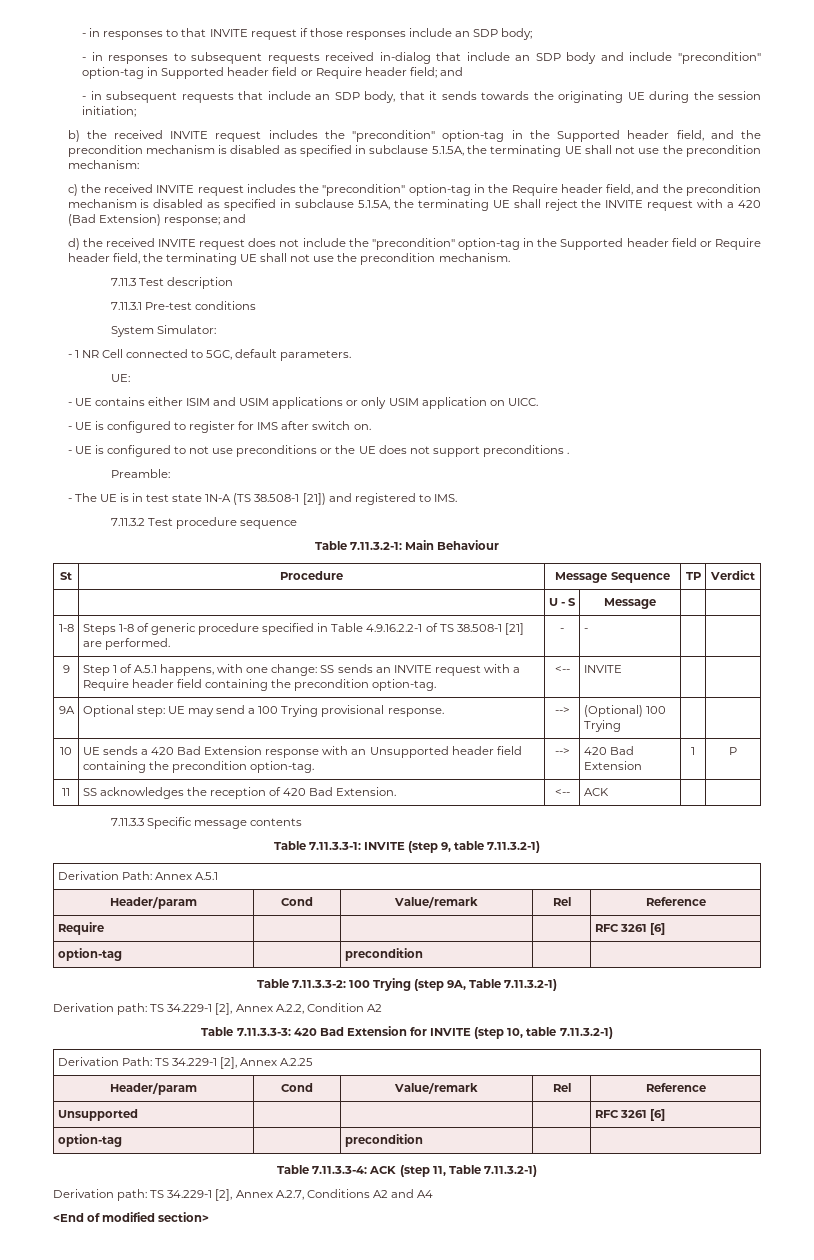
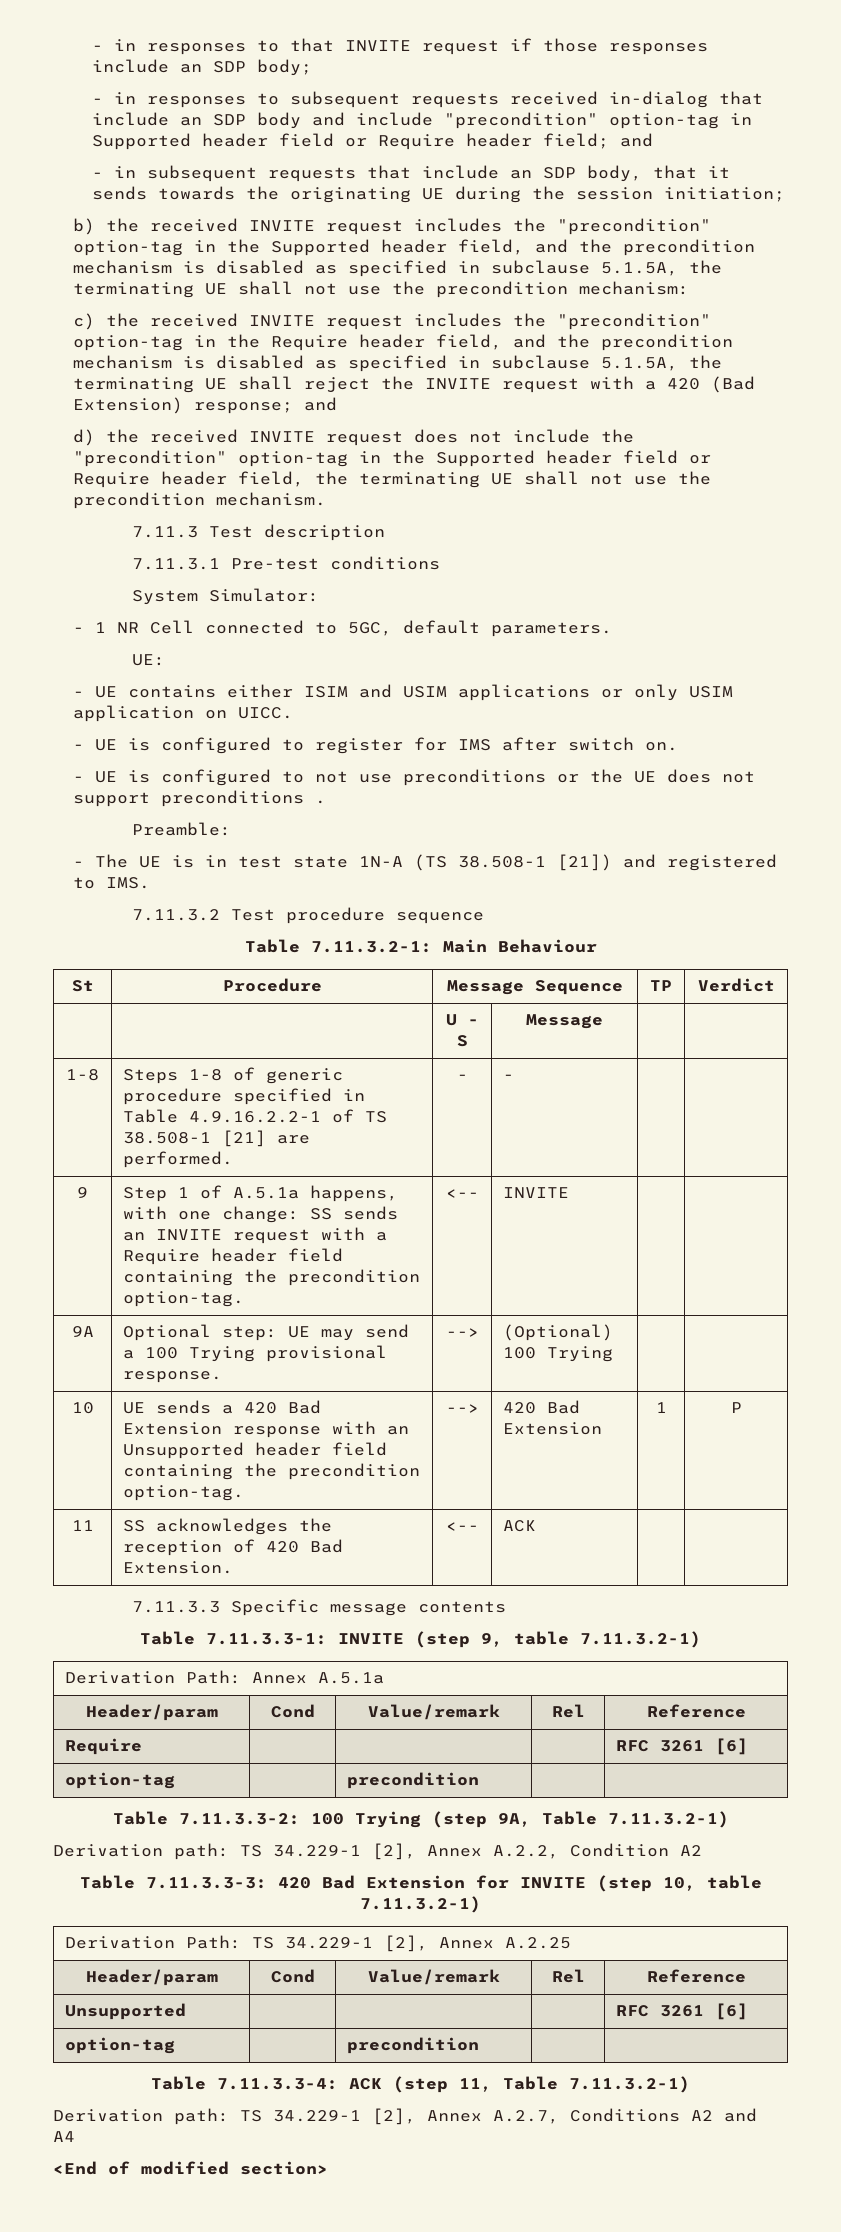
[133,665,157,673] A.5.1 -> [233,1187,300,1199] A.5.1a
[194,872,218,880] A.5.1 -> [318,1672,385,1684] A.5.1a

